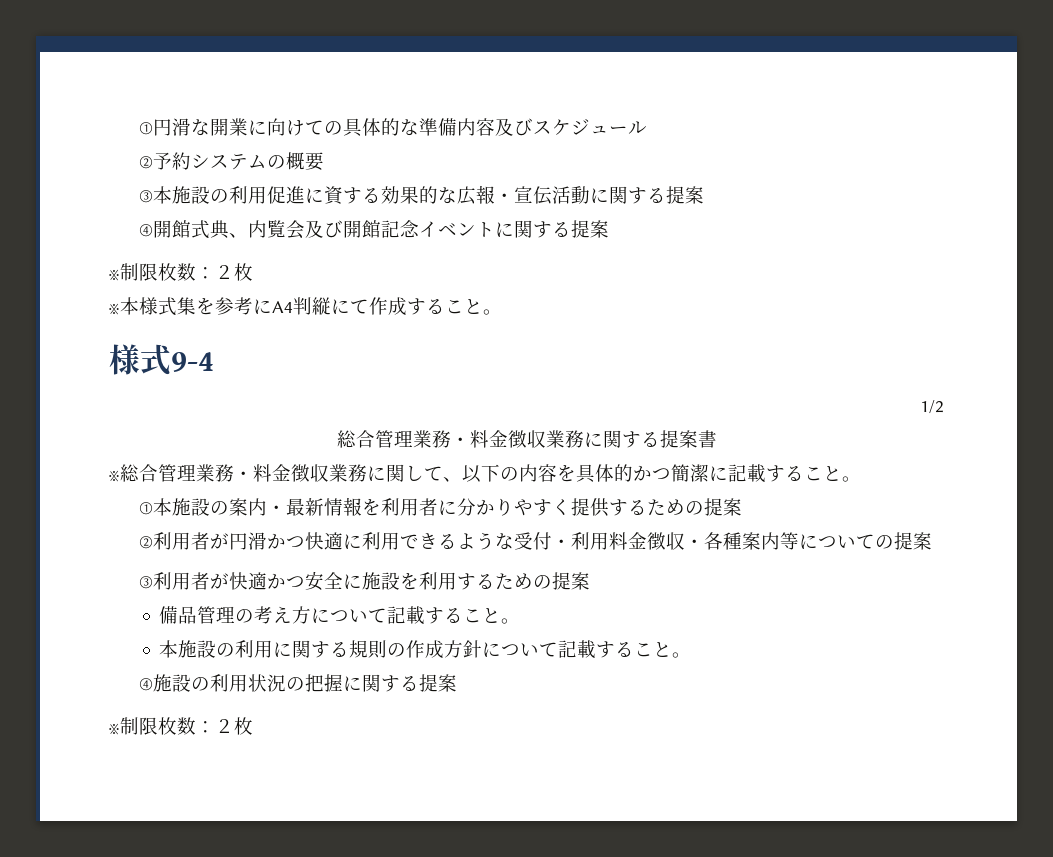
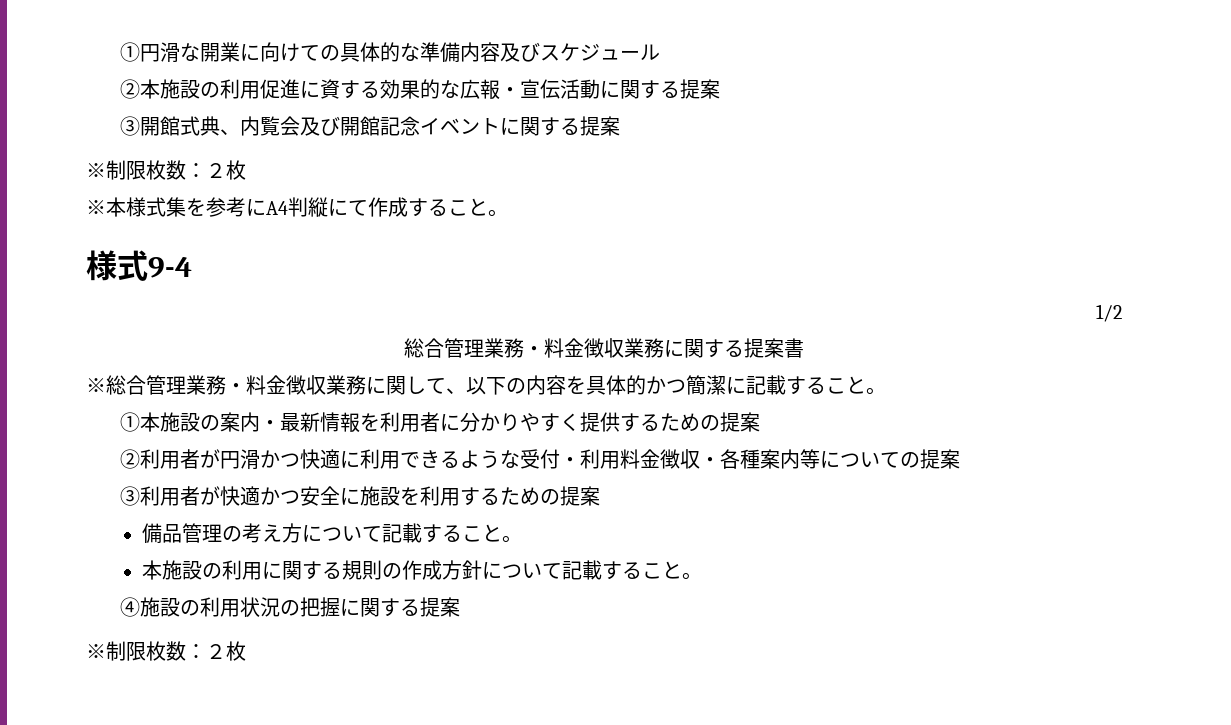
[153,152,325,171] [139,190,154,203] 予約システムの概要 // ③ -> (140, 89) none
[139,224,154,237] ④ -> [119,116,140,136] ③

